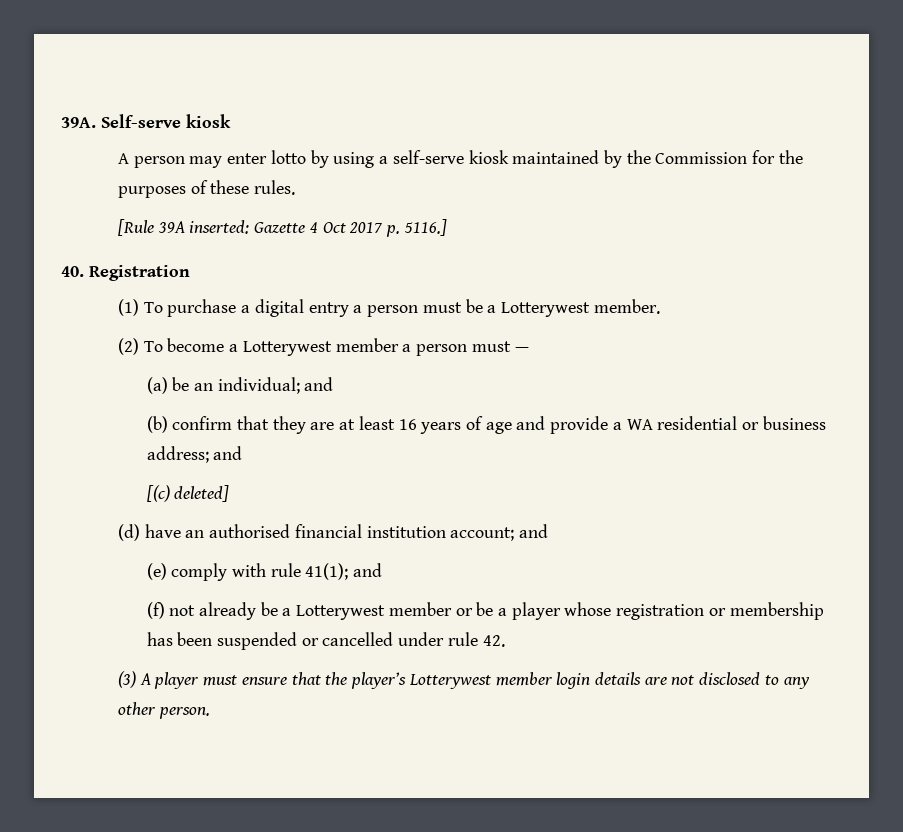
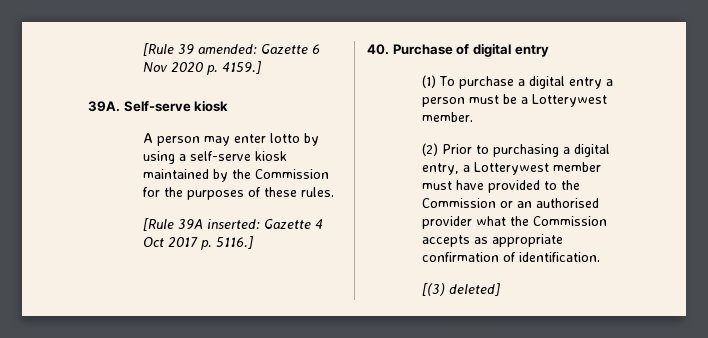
(61, 122) none -> [142,43,320,56] [142,61,261,75] [Rule 39 amended: Gazette 6 Nov 2020 p. 4159.] //
[89,265,190,281] Registration -> [392,43,549,57] Purchase of digital entry
[143,338,529,356] [146,377,334,394] [146,416,826,434] [146,446,243,463] [146,485,230,502] [118,524,549,541] [146,563,383,581] [146,602,824,620] [146,632,505,650] [118,671,810,689] [118,702,210,719] To become a Lotterywest member a person must — // (a) be an individual; and // (b) confirm that they are at least 16 years of age and provide a WA residential or business address; and // [(c) deleted] // (d) have an authorised financial institution account; and // (e) comply with rule 41(1); and // (f) not already be a Lotterywest member or be a player whose registration or membership has been suspended or cancelled under rule 42. // (3) A player must ensure that the player’s Lotterywest member login details are not disclosed to any other person. -> [441,144,610,157] [421,162,601,175] [421,180,580,193] [421,198,599,208] [421,216,607,229] [421,234,563,247] [421,252,600,262] [421,283,500,296] Prior to purchasing a digital entry, a Lotterywest member must have provided to the Commission or an authorised provider what the Commission accepts as appropriate confirmation of identification. // [(3) deleted]

